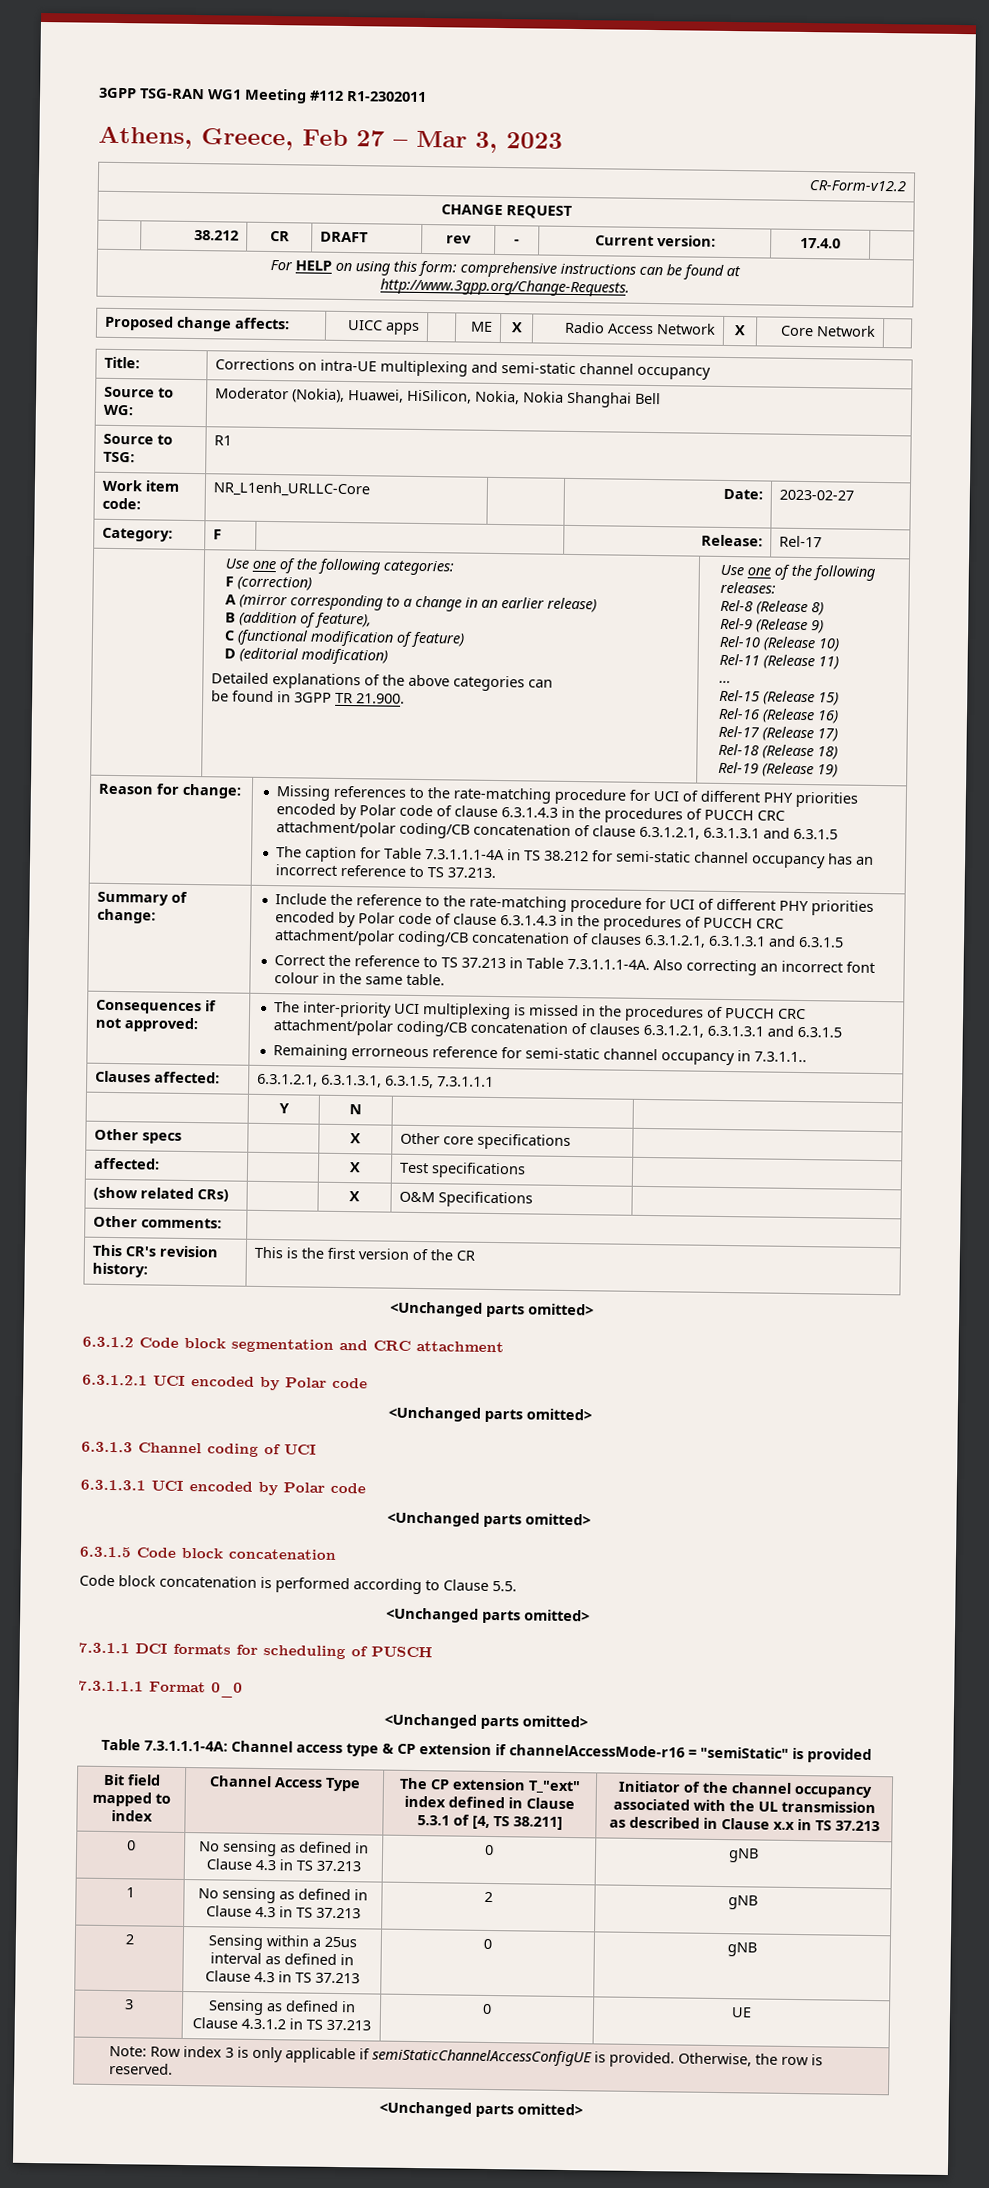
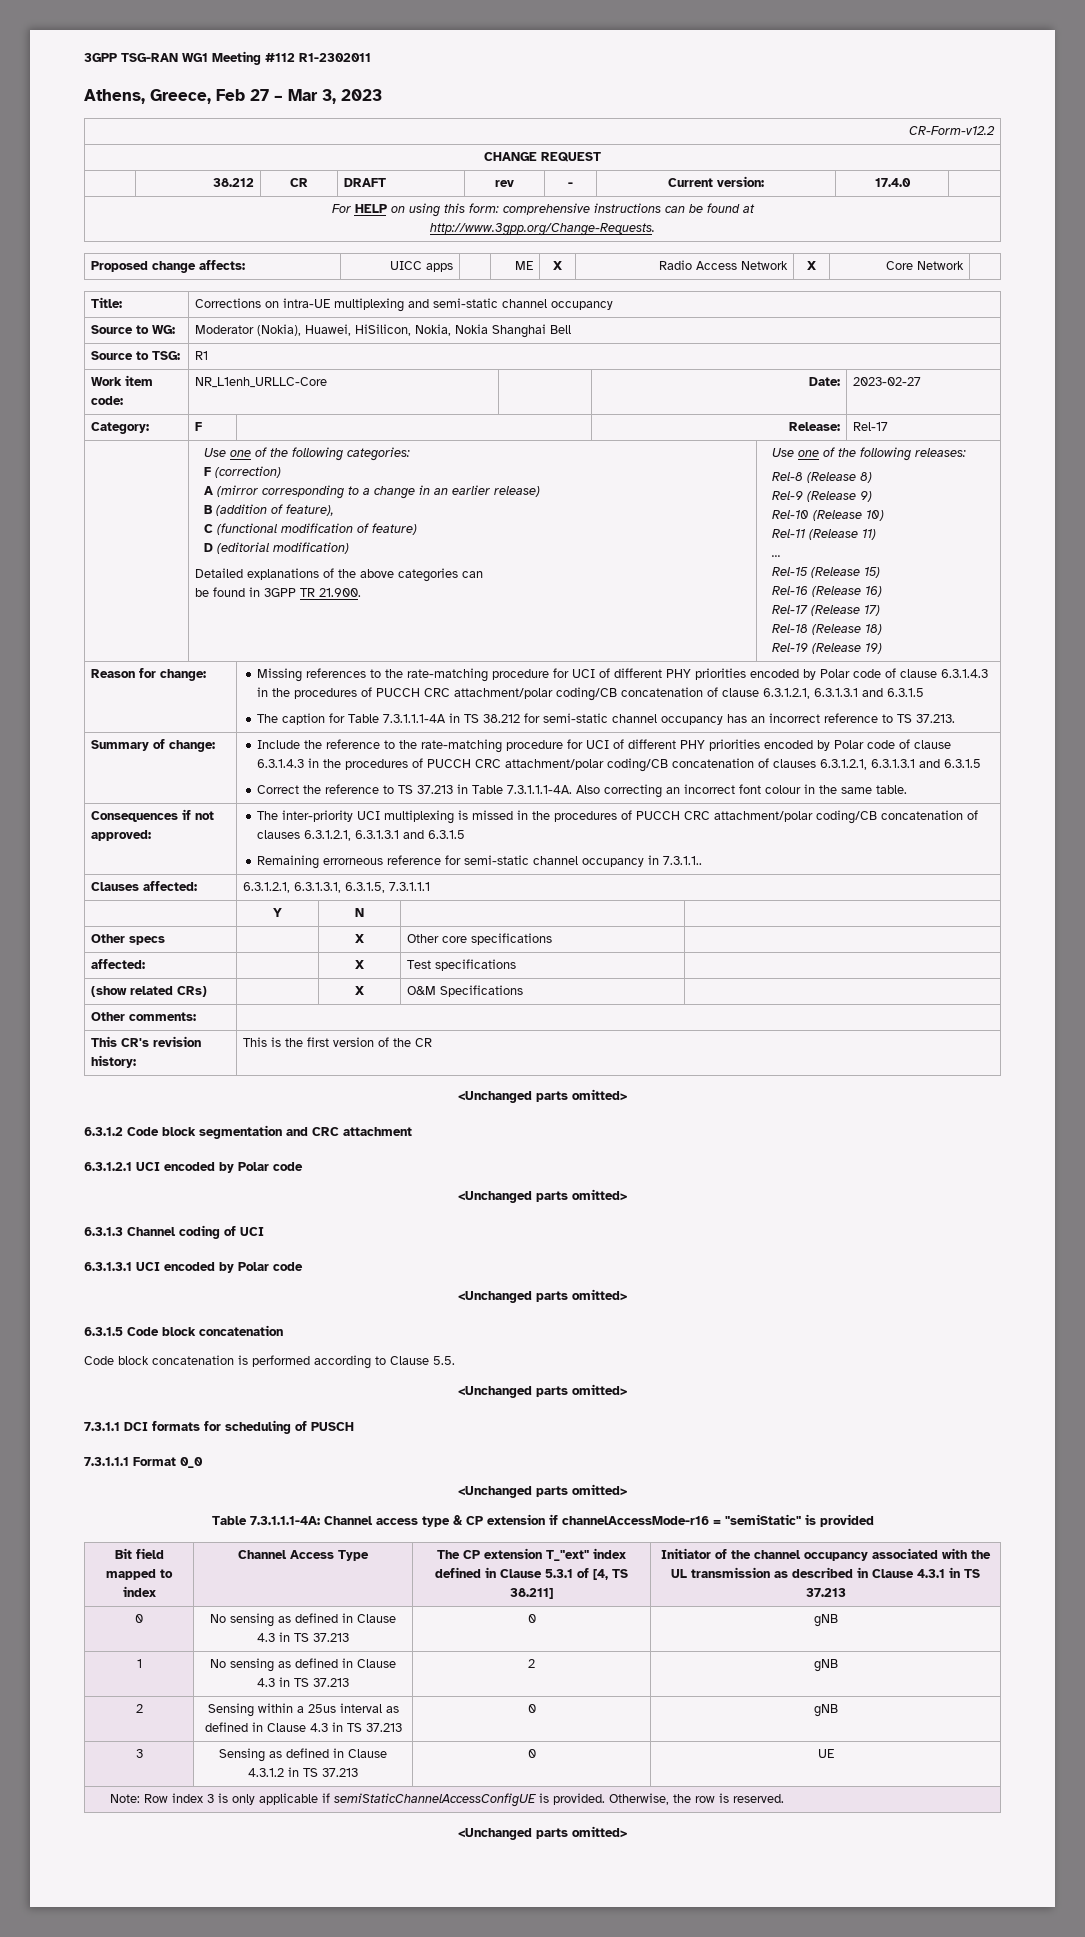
[772,1821,795,1830] x.x -> [917,1569,945,1578] 4.3.1

